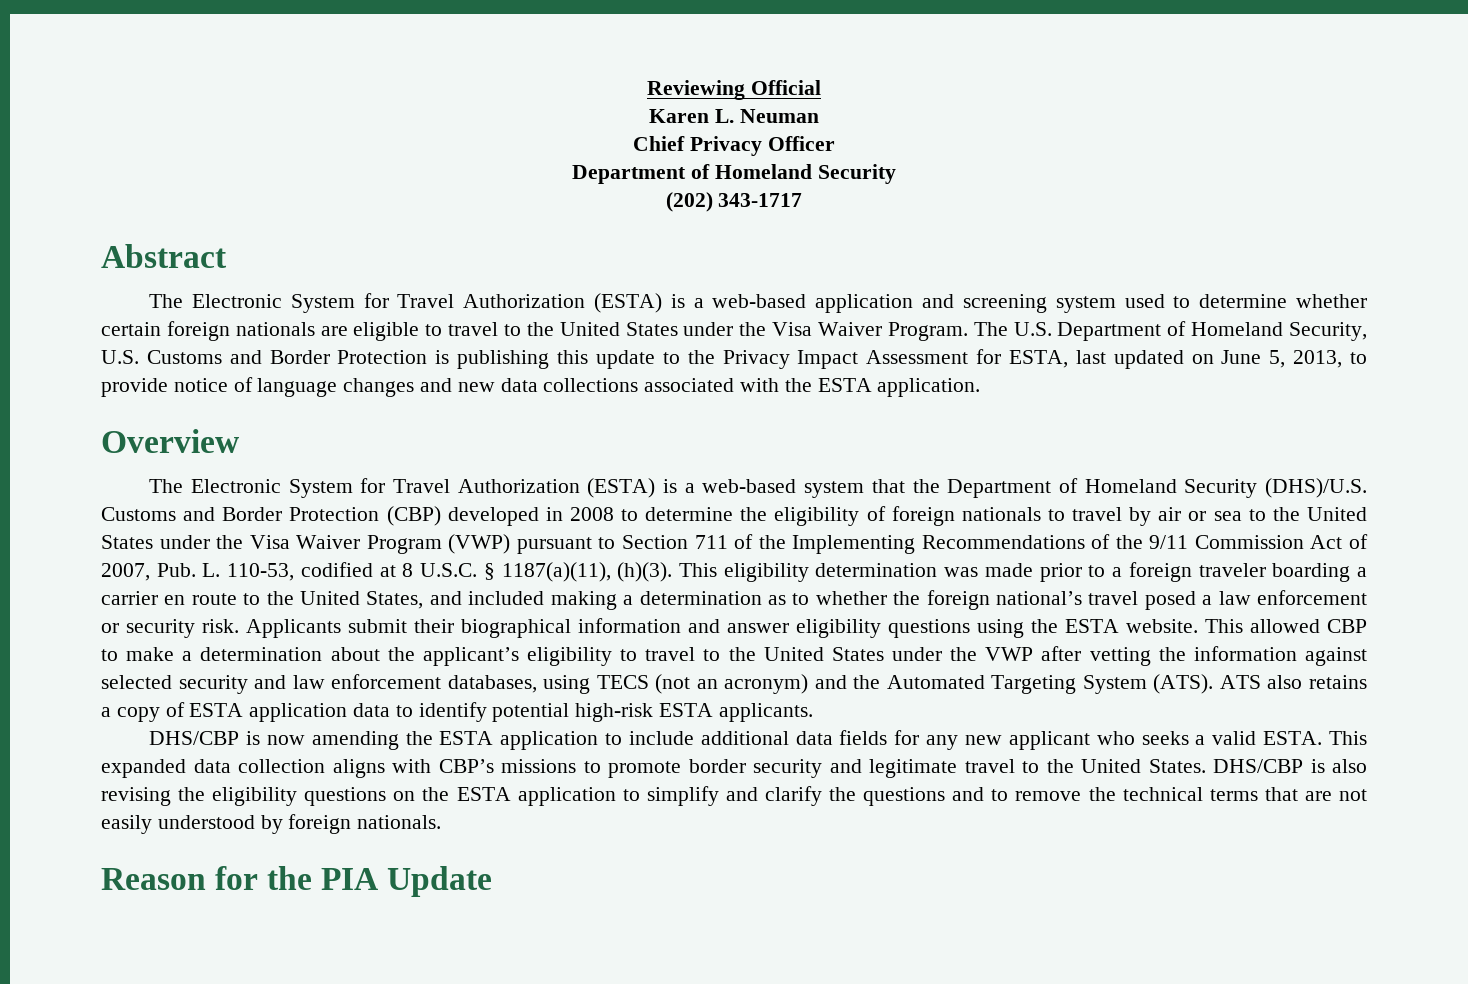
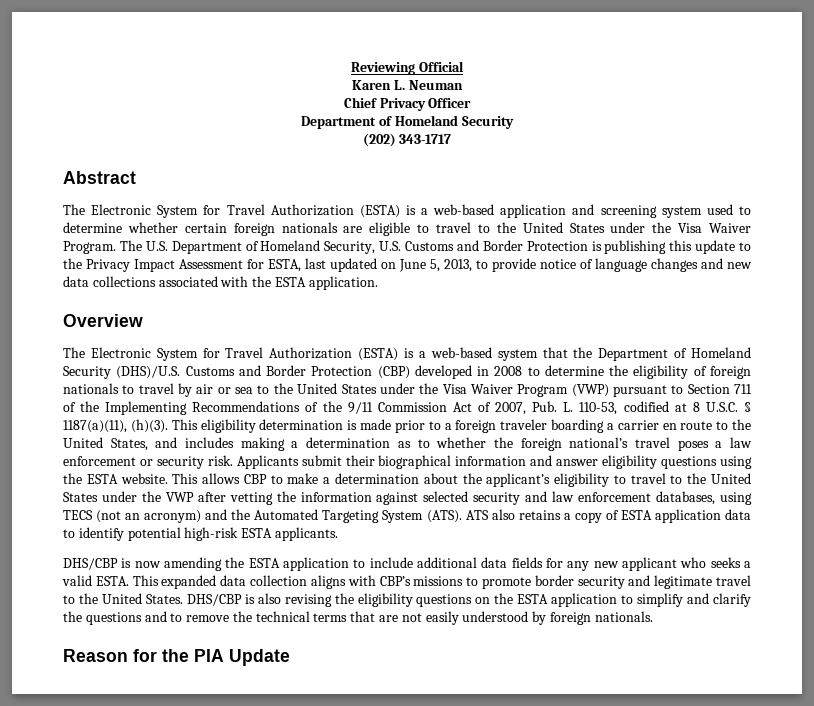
[944,567,979,577] was -> [347,420,358,430] is
[468,591,545,605] included -> [185,437,235,448] includes
[1144,591,1196,610] posed -> [677,440,709,451] poses
[1250,619,1320,633] allowed -> [202,473,241,484] allows

